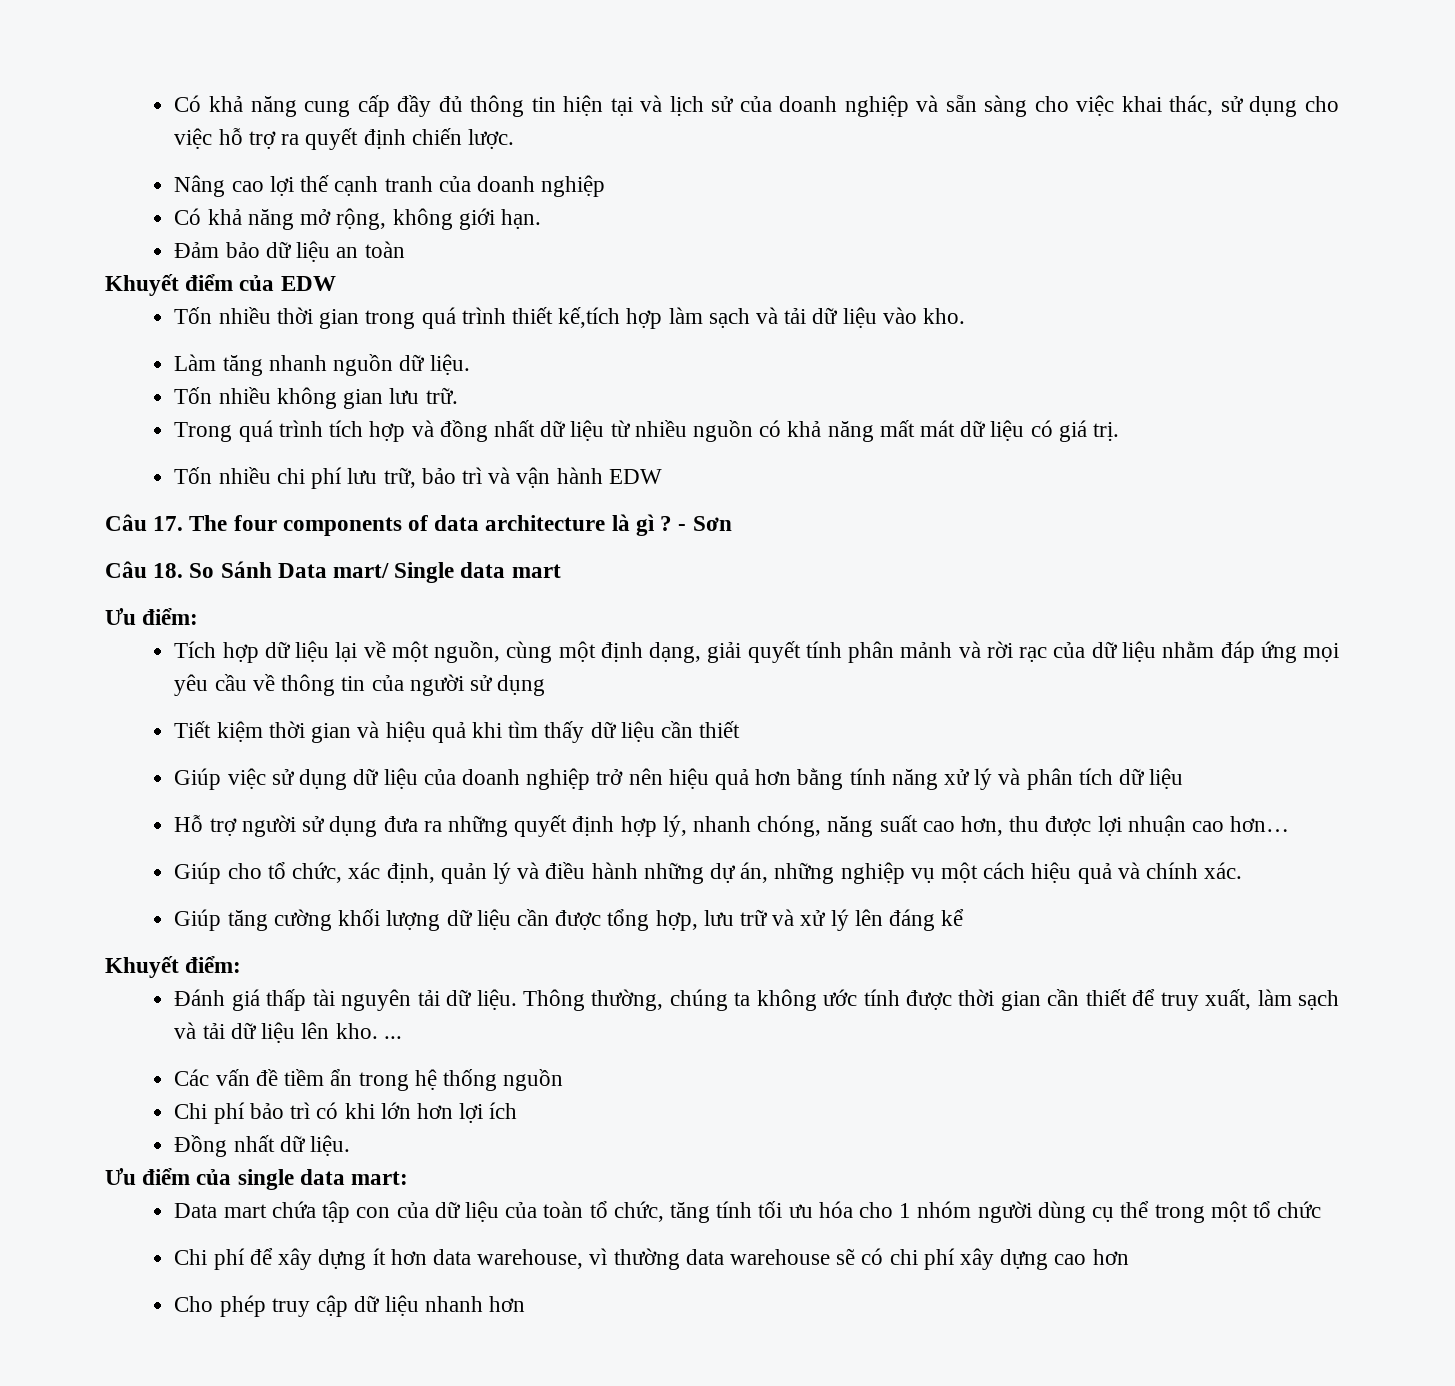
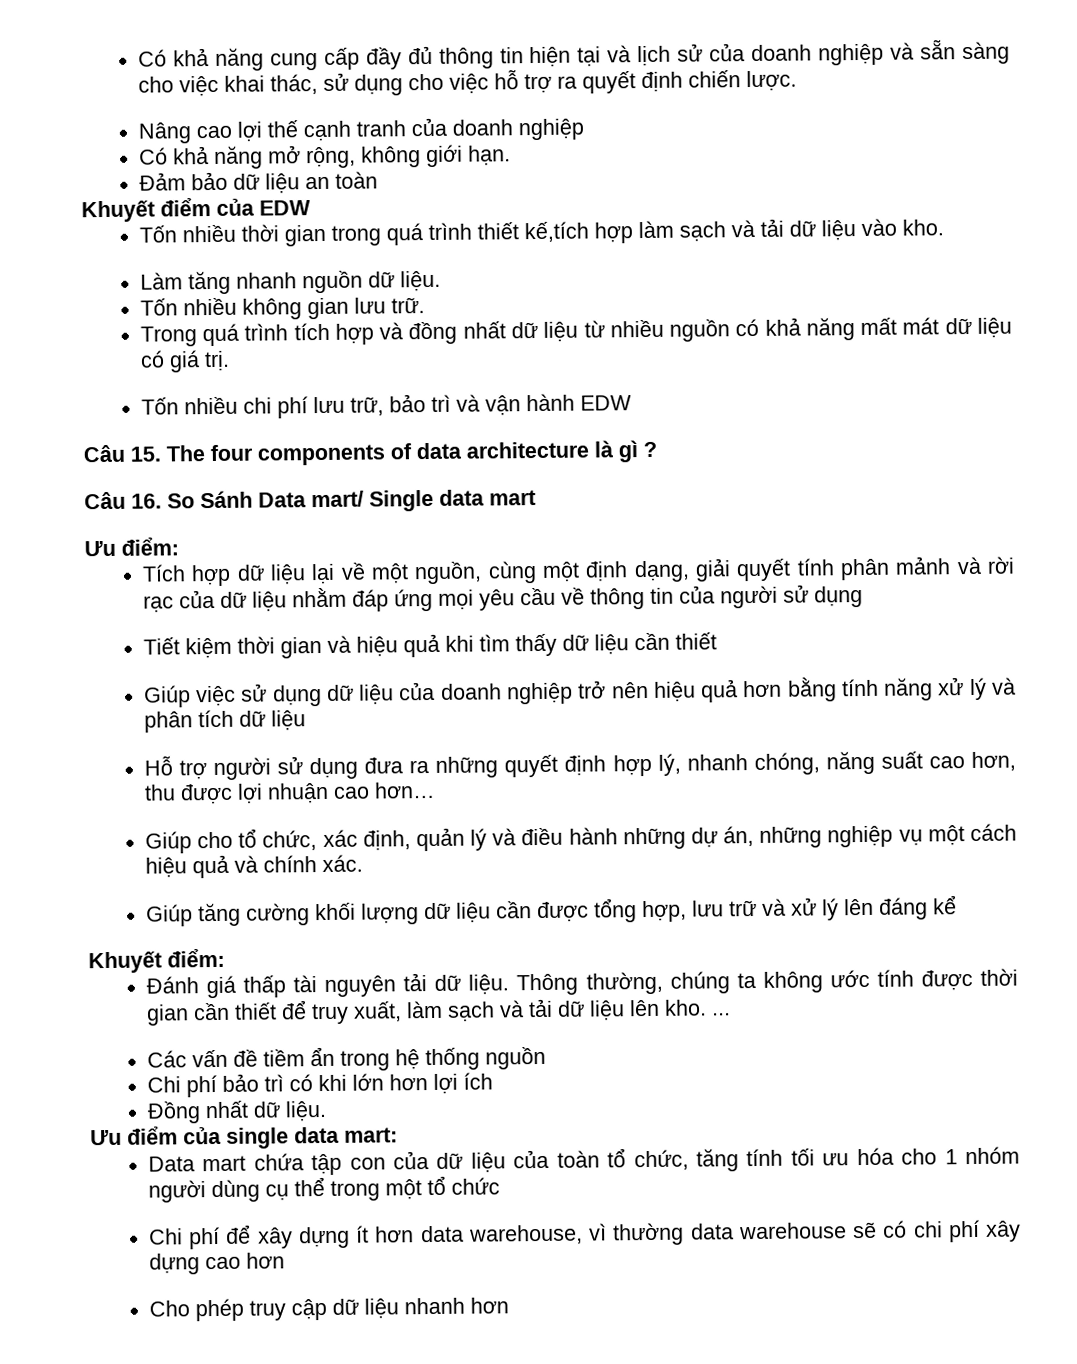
[153,516,184,531] 17. -> [130,446,161,462] 15.
[678,516,732,531] [105,561,184,578] - Sơn // Câu 18. -> [84,491,162,510] // Câu 16.

